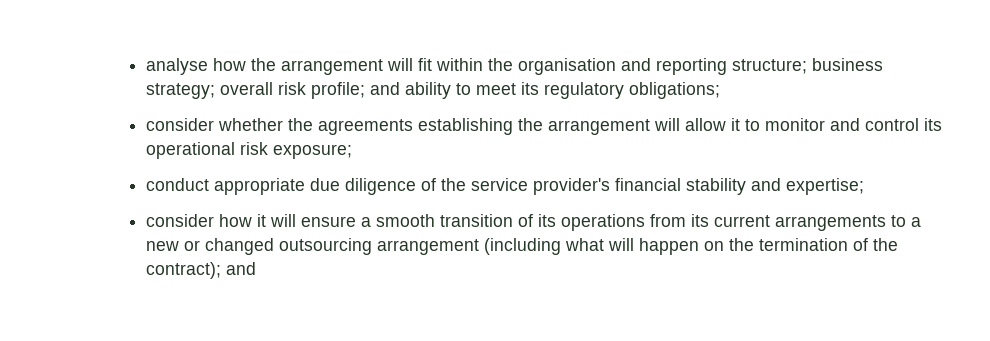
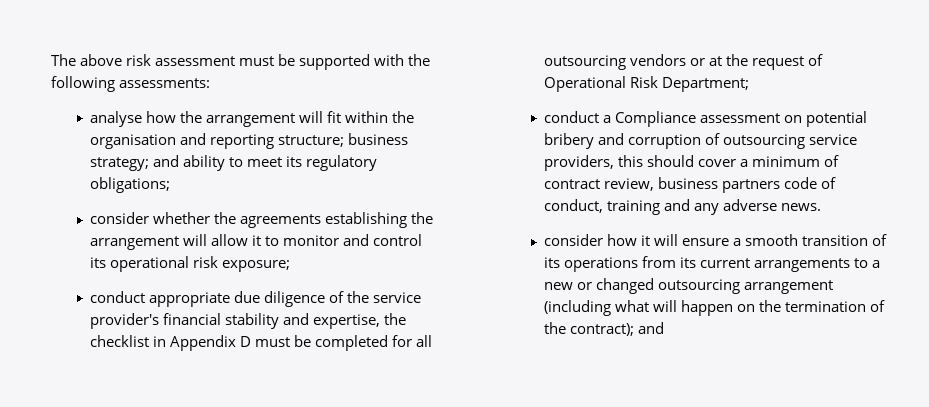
(145, 66) none -> [50,54,431,70] [50,76,210,92] The above risk assessment must be supported with the following assessments: //
[219,82,365,99] overall risk profile; -> (150, 164) none
[785,178,864,195] expertise; -> [313,313,407,329] [90,335,433,351] [544,54,824,70] [544,76,750,92] [544,111,868,127] [544,133,858,149] [544,155,840,171] [544,177,837,193] [544,199,822,215] expertise, the checklist in Appendix D must be completed for all outsourcing vendors or at the request of Operational Risk Department; // conduct a Compliance assessment on potential bribery and corruption of outsourcing service providers, this should cover a minimum of contract review, business partners code of conduct, training and any adverse news.

